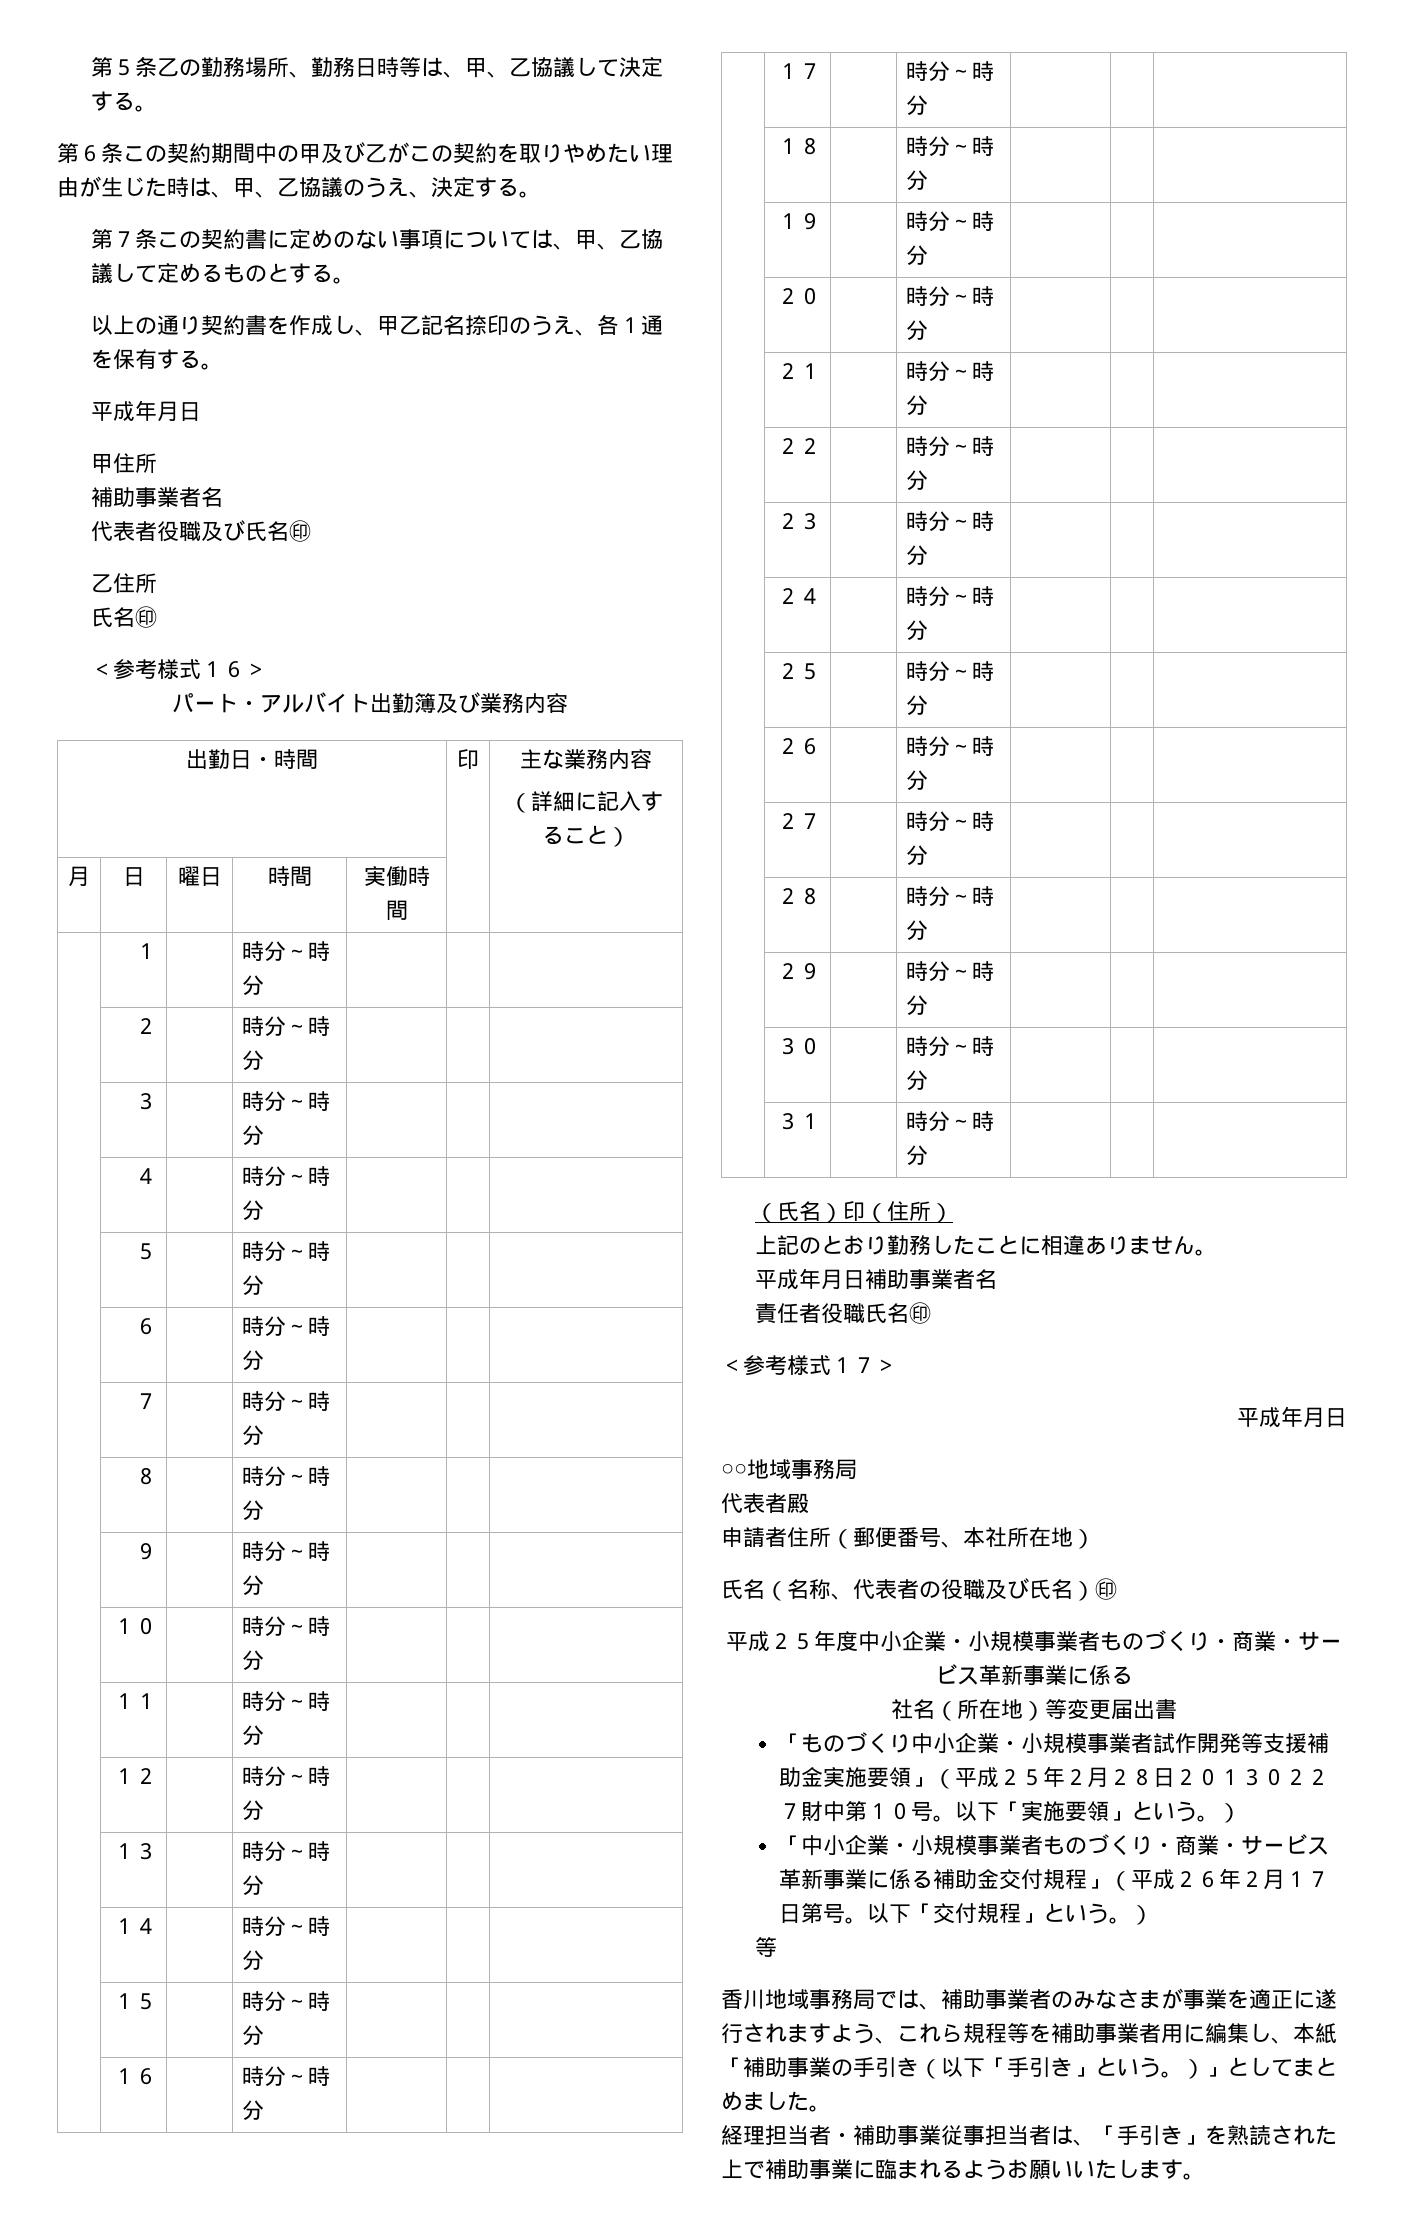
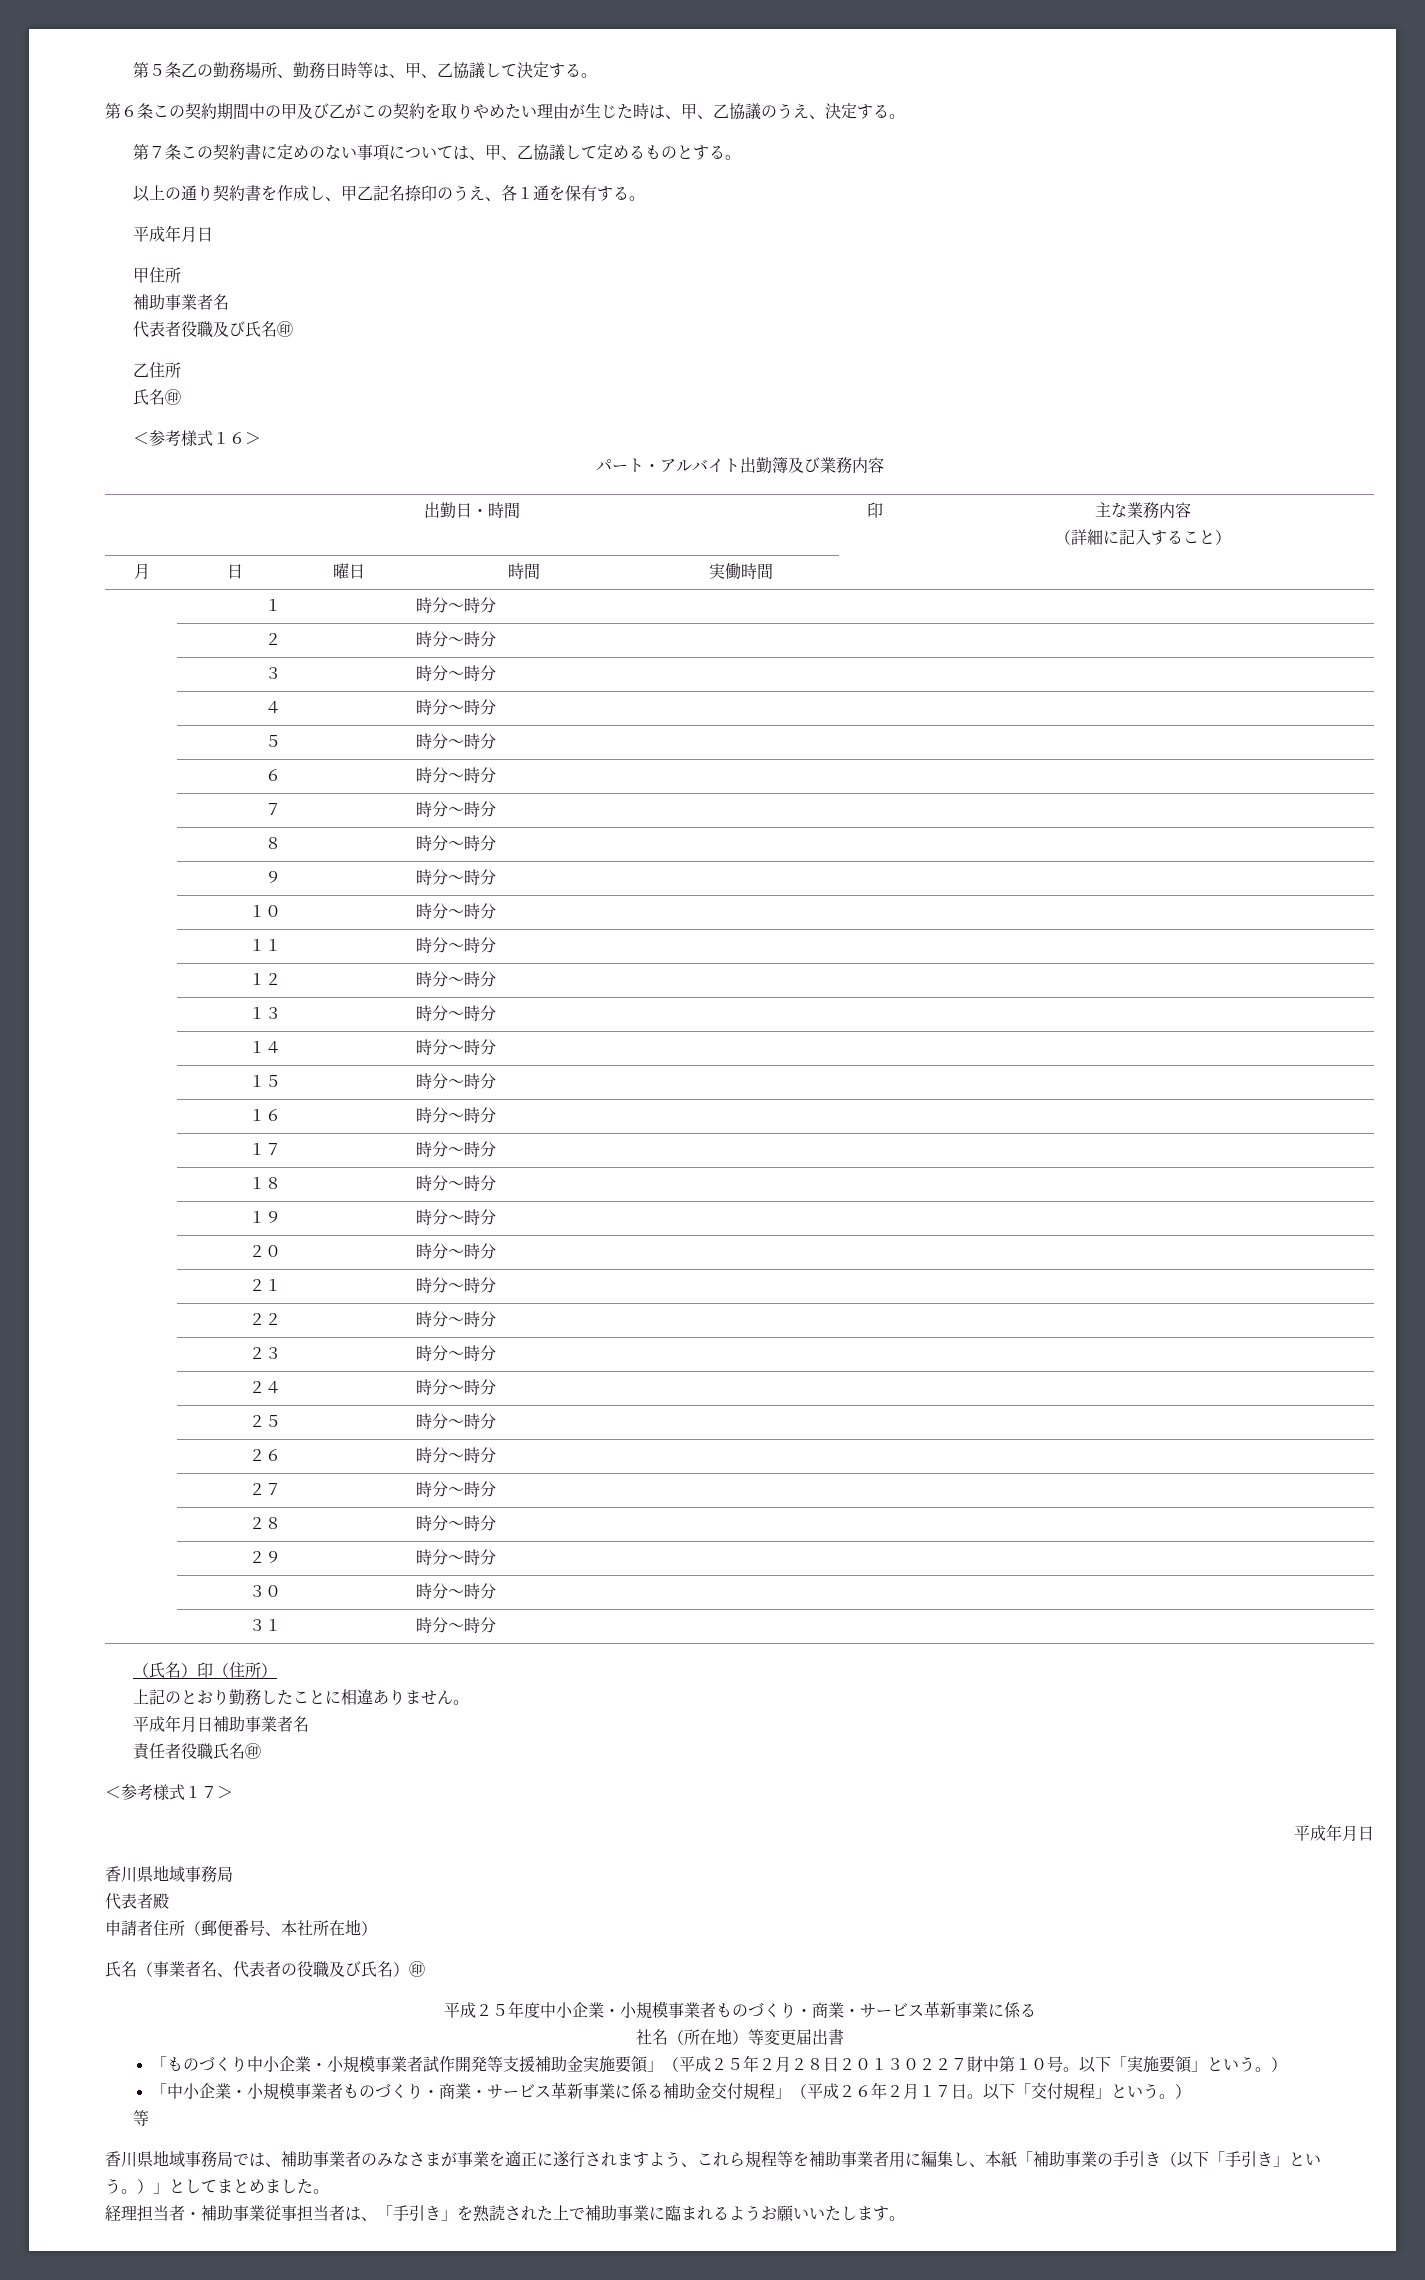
[721,1464,747,1477] ○○ -> [105,1866,153,1882] 香川県
[787,1579,831,1600] 名称 -> [153,1961,217,1977] 事業者名
[801,1903,846,1923] 第号 -> (967, 2091) none
(765, 1999) none -> [137,2151,153,2167] 県

